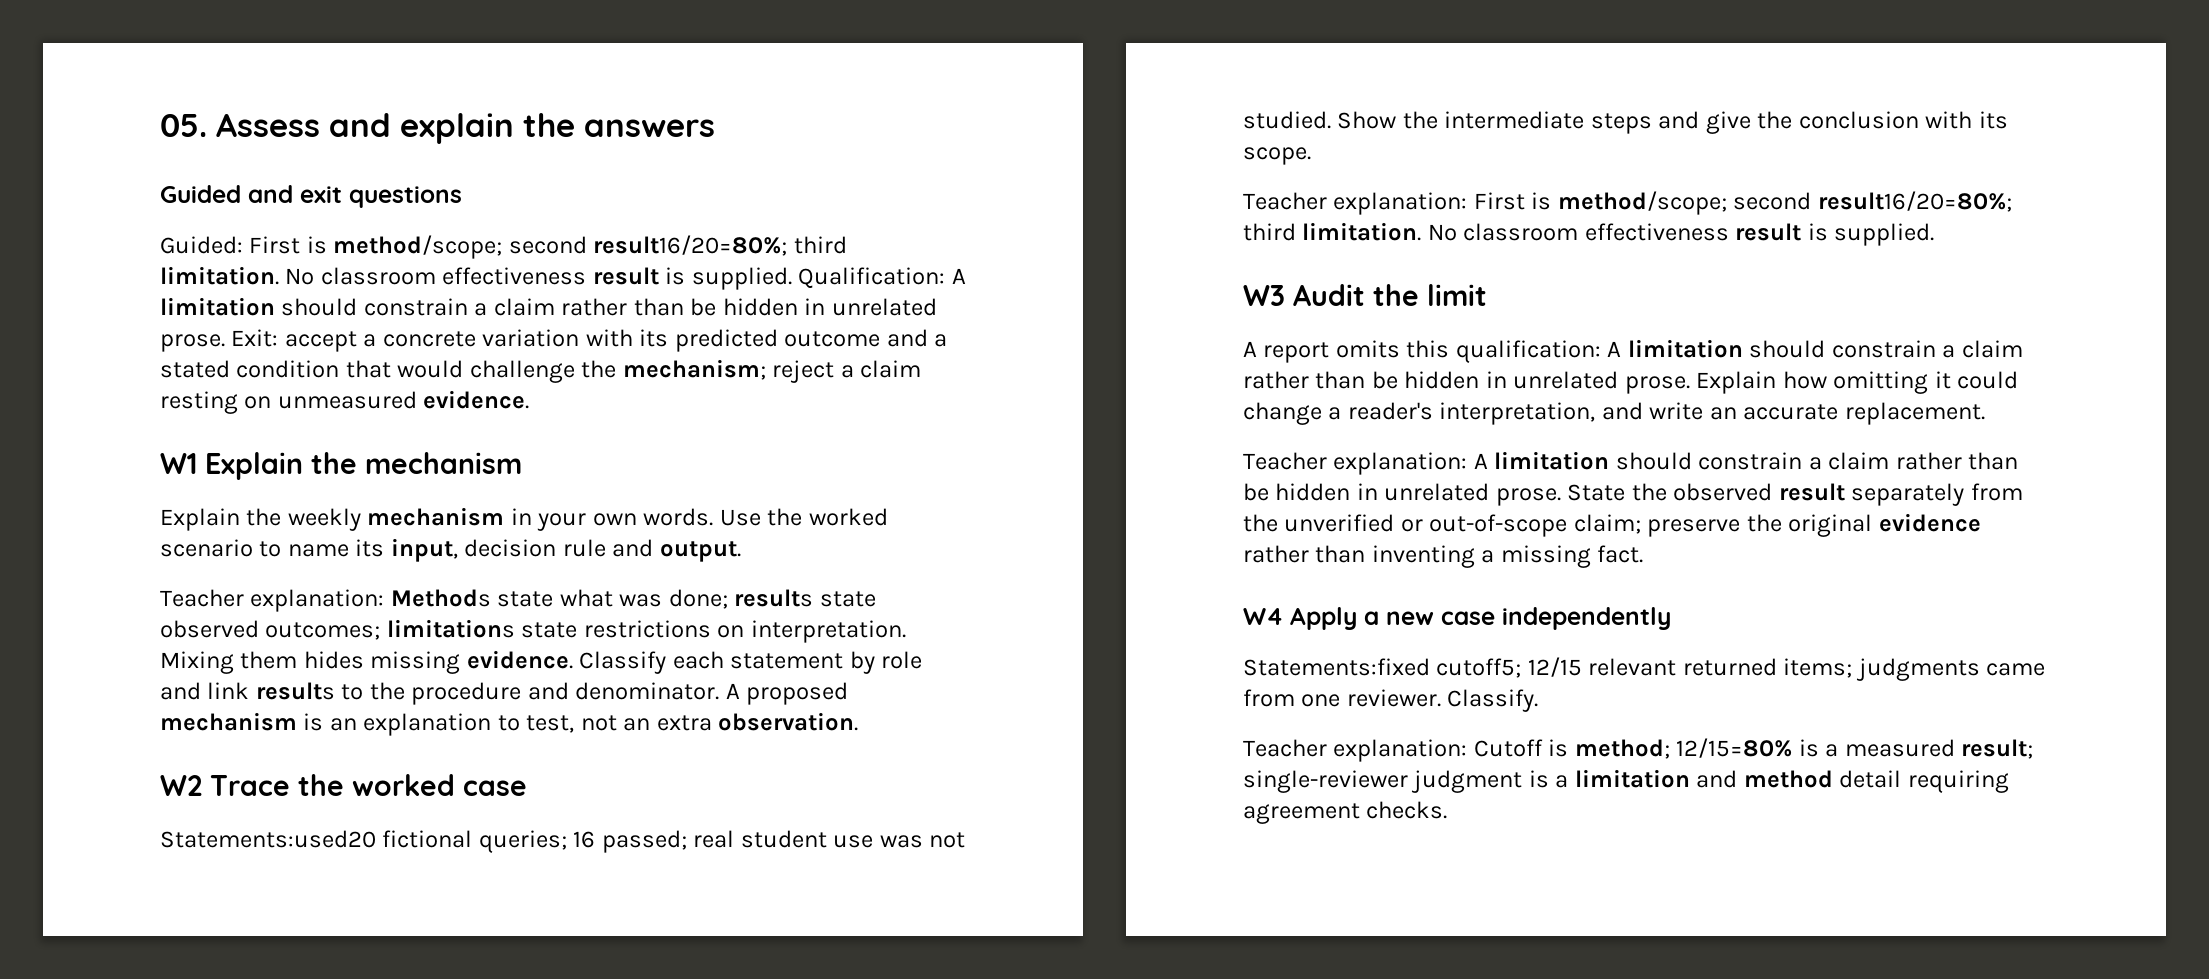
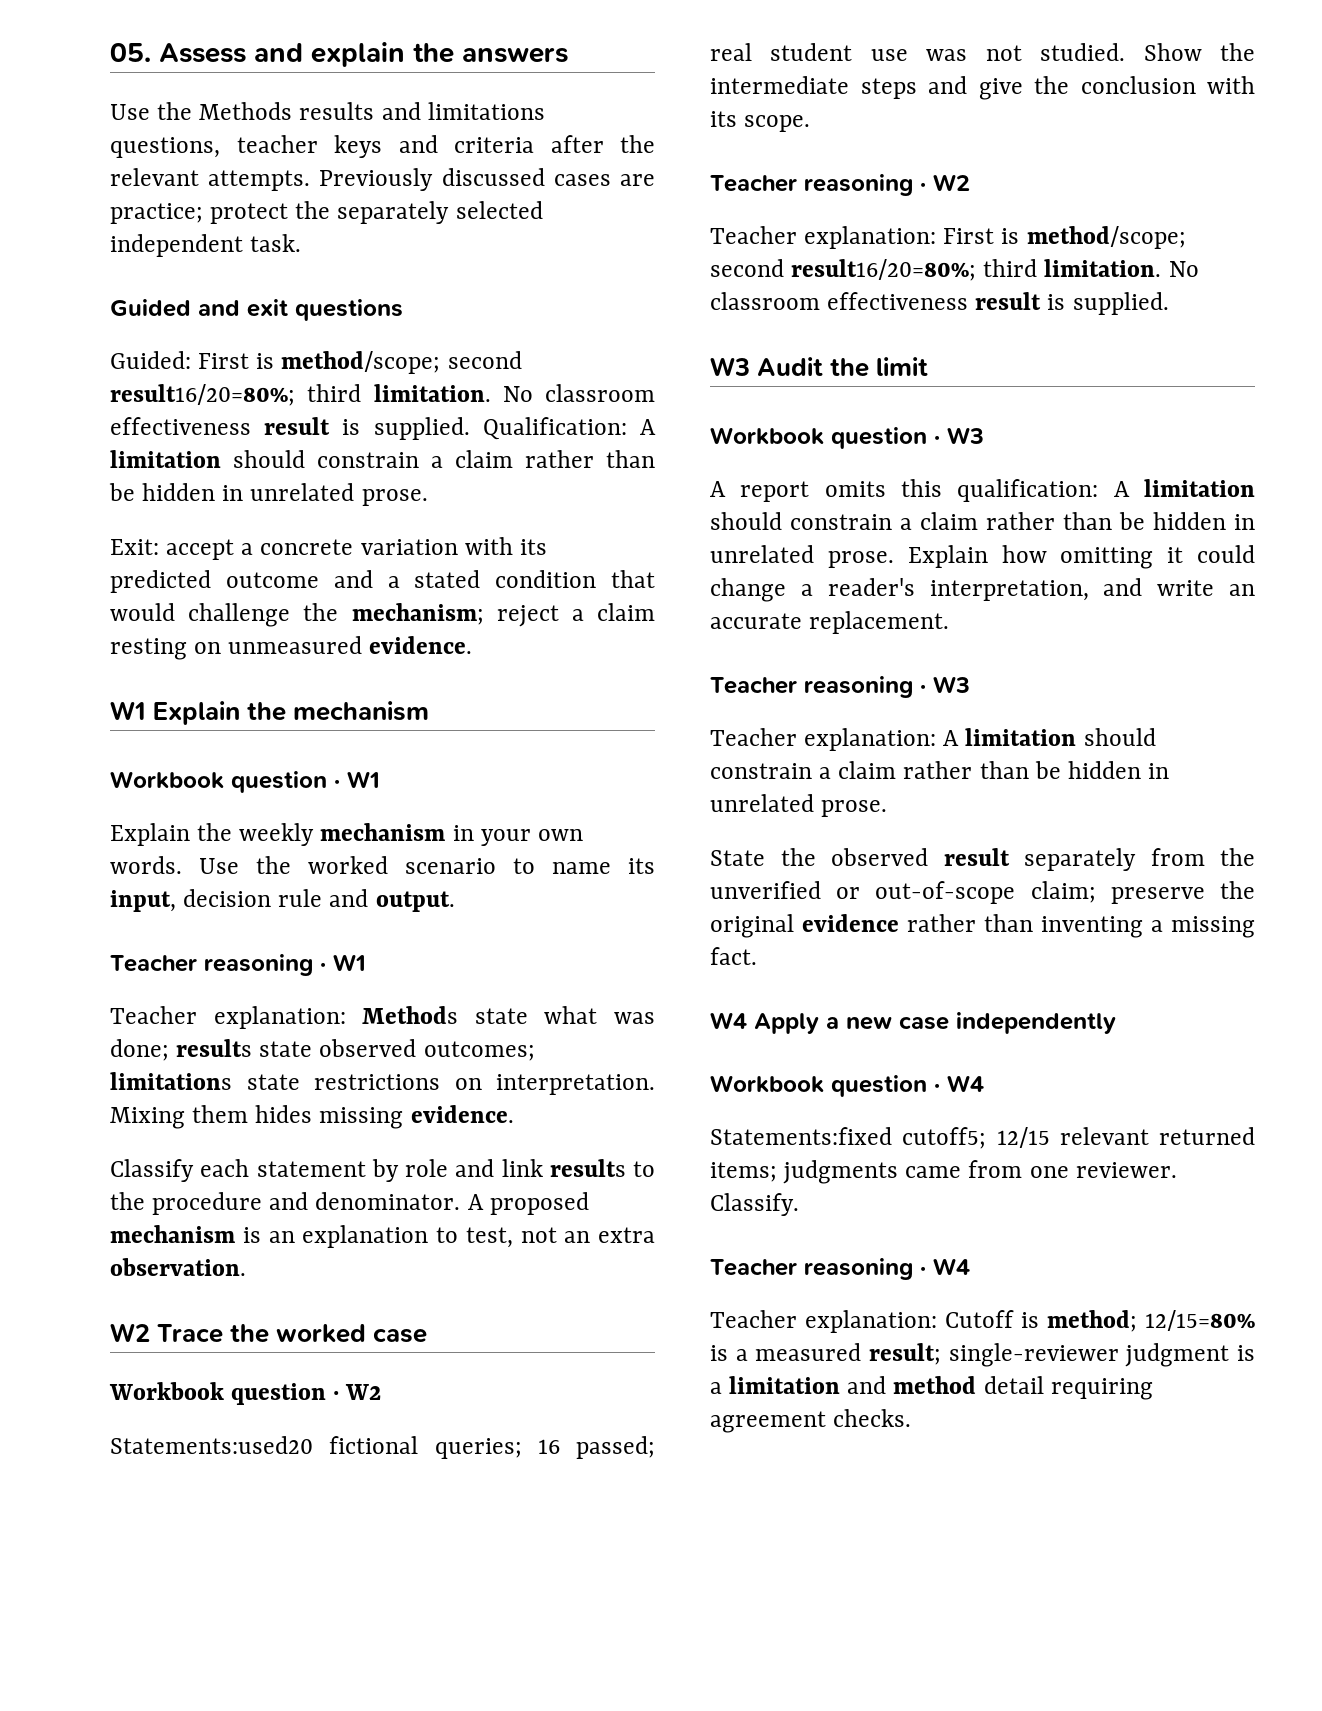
(715, 128) none -> [110,102,545,120] [110,135,655,158] [110,168,655,191] [110,201,543,224] [110,234,302,257] // Use the Methods results and limitations questions, teacher keys and criteria after the relevant attempts. Previously discussed cases are practice; protect the separately selected independent task.
(225, 343) none -> (428, 497) //
(522, 463) none -> [110,771,380,793] // Workbook question · W1
(741, 551) none -> [110,954,366,976] // Teacher reasoning · W1
(573, 659) none -> (514, 1114) //
(527, 788) none -> [109,1382,382,1405] // Workbook question · W2
(1311, 156) none -> [710,174,970,196] // Teacher reasoning · W2
(1487, 295) none -> [710,427,984,449] // Workbook question · W3
(1985, 413) none -> [710,676,970,698] // Teacher reasoning · W3
(1561, 497) none -> (888, 808) //
(1671, 618) none -> [710,1075,984,1097] // Workbook question · W4
(1539, 700) none -> [710,1258,970,1280] // Teacher reasoning · W4

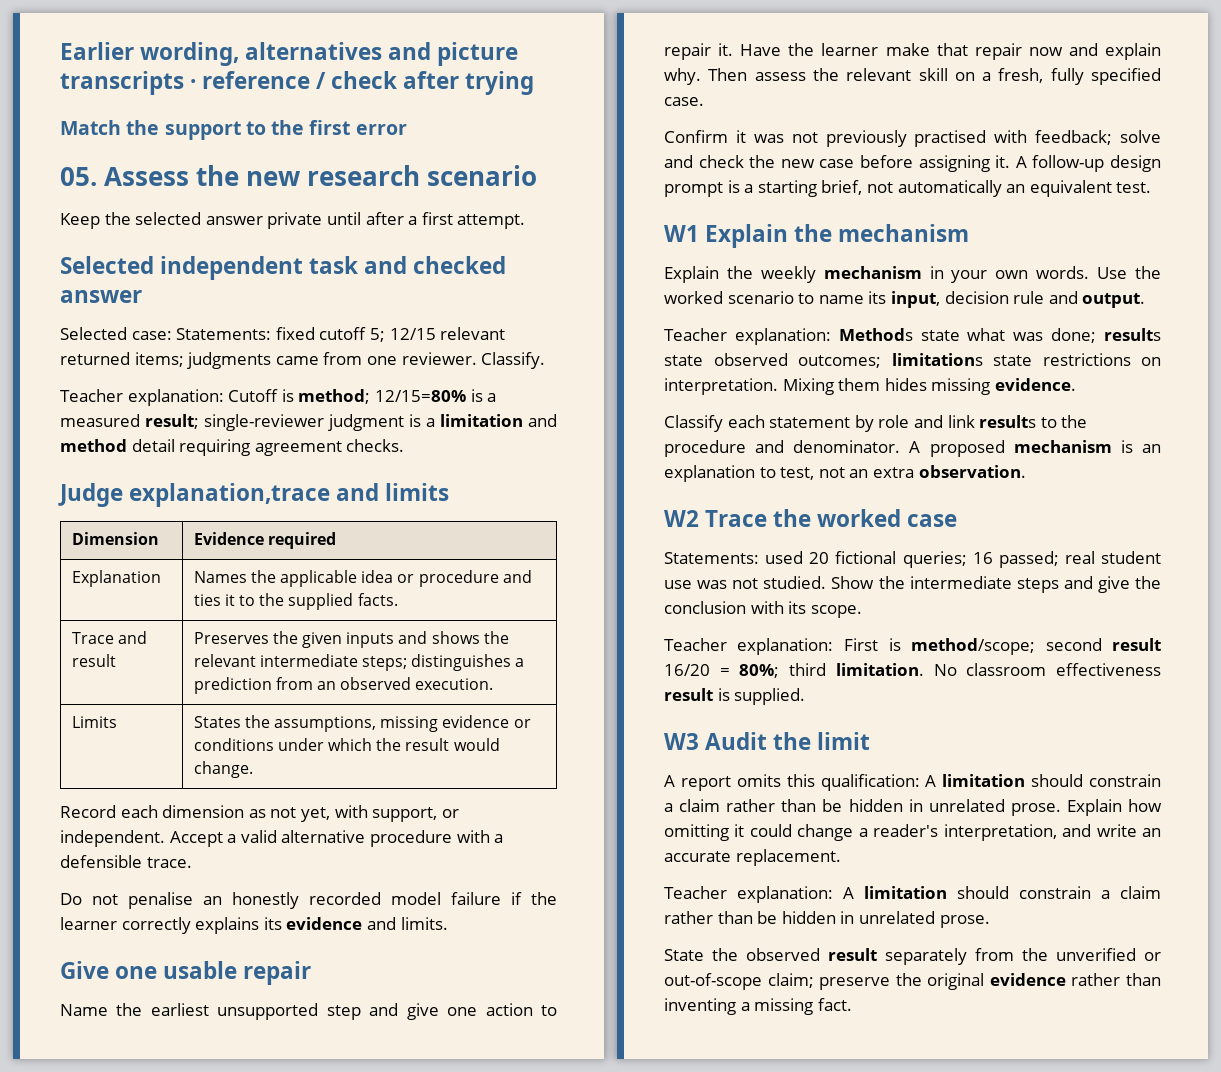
[110,42,568,67] [110,102,545,120] [110,135,655,158] [110,168,655,191] [110,201,543,224] [110,234,302,257] [110,299,403,321] [110,351,522,374] [110,384,655,406] [110,417,656,440] [110,450,655,468] [109,483,428,506] [110,537,547,560] [110,570,655,593] [110,603,655,627] [110,636,473,660] 05. Assess and explain the answers // Use the Methods results and limitations questions, teacher keys and criteria after the relevant attempts. Previously discussed cases are practice; protect the separately selected independent task. // Guided and exit questions // Guided: First is method/scope; second result16/20=80%; third limitation. No classroom effectiveness result is supplied. Qualification: A limitation should constrain a claim rather than be hidden in unrelated prose. // Exit: accept a concrete variation with its predicted outcome and a stated condition that would challenge the mechanism; reject a claim resting on unmeasured evidence. -> [60,42,519,66] [60,71,535,95] [60,120,407,140] [60,165,538,186] [60,212,526,229] [60,256,507,280] [60,290,142,303] [60,327,506,342] [60,352,546,369] [60,389,497,406] [60,414,557,431] [60,439,405,456] [58,483,450,507] [71,532,159,545] [193,532,336,549] [71,570,161,587] [193,570,532,587] [193,593,398,610] [71,631,147,644] [71,654,116,667] [193,631,509,648] [193,654,525,671] [193,677,494,694] [71,716,117,728] [193,715,531,732] [193,738,500,751] [193,761,253,778] [60,805,459,822] [60,830,504,847] [60,855,192,868] [60,892,557,909] [60,917,448,934] [60,961,312,985] [60,1003,558,1020] [664,43,1161,60] [664,68,1161,85] [664,97,704,106] [664,130,1161,147] [664,155,1161,172] [664,180,1152,197] Earlier wording, alternatives and picture transcripts · reference / check after trying // Match the support to the first error // 05. Assess the new research scenario // Keep the selected answer private until after a first attempt. // Selected independent task and checked answer // Selected case: Statements: fixed cutoff 5; 12/15 relevant returned items; judgments came from one reviewer. Classify. // Teacher explanation: Cutoff is method; 12/15=80% is a measured result; single-reviewer judgment is a limitation and method detail requiring agreement checks. // Judge explanation,trace and limits // Dimension | Evidence required // Explanation | Names the applicable idea or procedure and ties it to the supplied facts. // Trace and result | Preserves the given inputs and shows the relevant intermediate steps; distinguishes a prediction from an observed execution. // Limits | States the assumptions, missing evidence or conditions under which the result would change. // Record each dimension as not yet, with support, or independent. Accept a valid alternative procedure with a defensible trace. // Do not penalise an honestly recorded model failure if the learner correctly explains its evidence and limits. // Give one usable repair // Name the earliest unsupported step and give one action to repair it. Have the learner make that repair now and explain why. Then assess the relevant skill on a fresh, fully specified case. // Confirm it was not previously practised with feedback; solve and check the new case before assigning it. A follow-up design prompt is a starting brief, not automatically an equivalent test.
[110,771,380,793] // Workbook question · W1 -> (970, 233) none
[110,954,366,976] // Teacher reasoning · W1 -> (1146, 300) none
[109,1382,382,1405] [110,1436,313,1454] Workbook question · W2 // Statements:used20 -> [664,551,830,564] Statements: used 20
[710,174,970,196] // Teacher reasoning · W2 -> (862, 611) none
[791,259,977,281] result16/20=80%; -> [1112,638,1161,651] [664,664,780,678] result 16/20 = 80%;
[710,427,984,449] // Workbook question · W3 -> (871, 741) none
[710,676,970,698] // Teacher reasoning · W3 -> (841, 857) none
[710,1012,1116,1034] [710,1075,984,1097] [710,1127,1255,1149] [710,1160,1177,1184] [710,1193,799,1216] [710,1258,970,1280] [710,1310,1255,1333] [710,1343,1255,1367] [710,1376,1153,1400] [710,1409,912,1433] // W4 Apply a new case independently // Workbook question · W4 // Statements:fixed cutoff5; 12/15 relevant returned items; judgments came from one reviewer. Classify. // Teacher reasoning · W4 // Teacher explanation: Cutoff is method; 12/15=80% is a measured result; single-reviewer judgment is a limitation and method detail requiring agreement checks. -> (852, 1004) none

